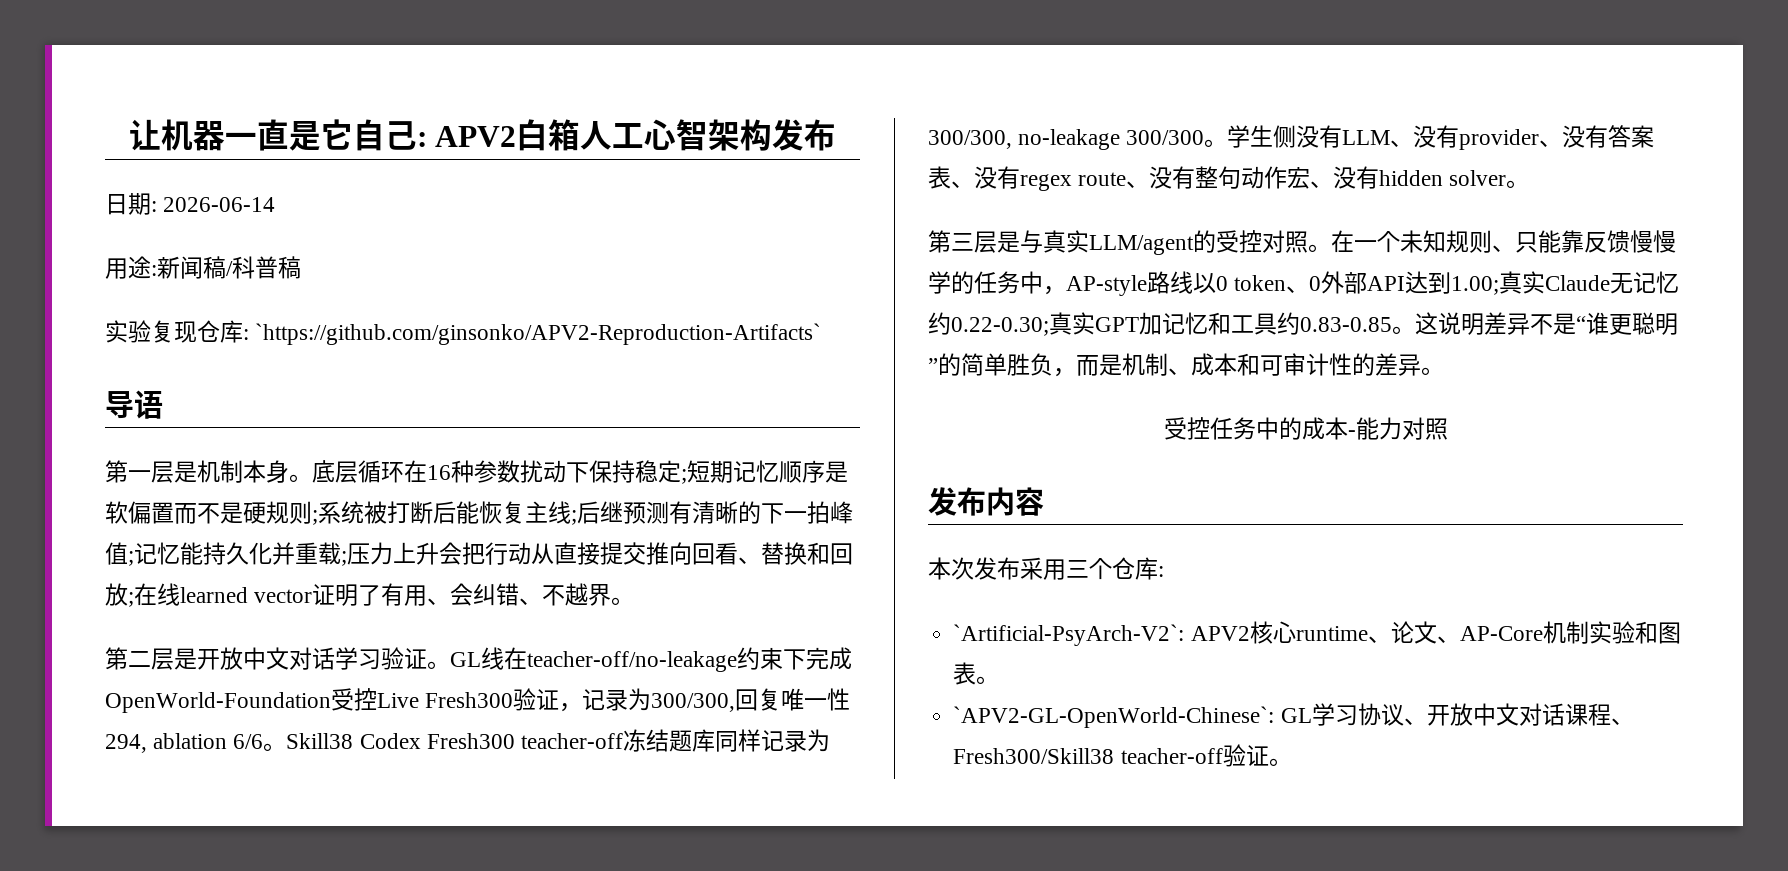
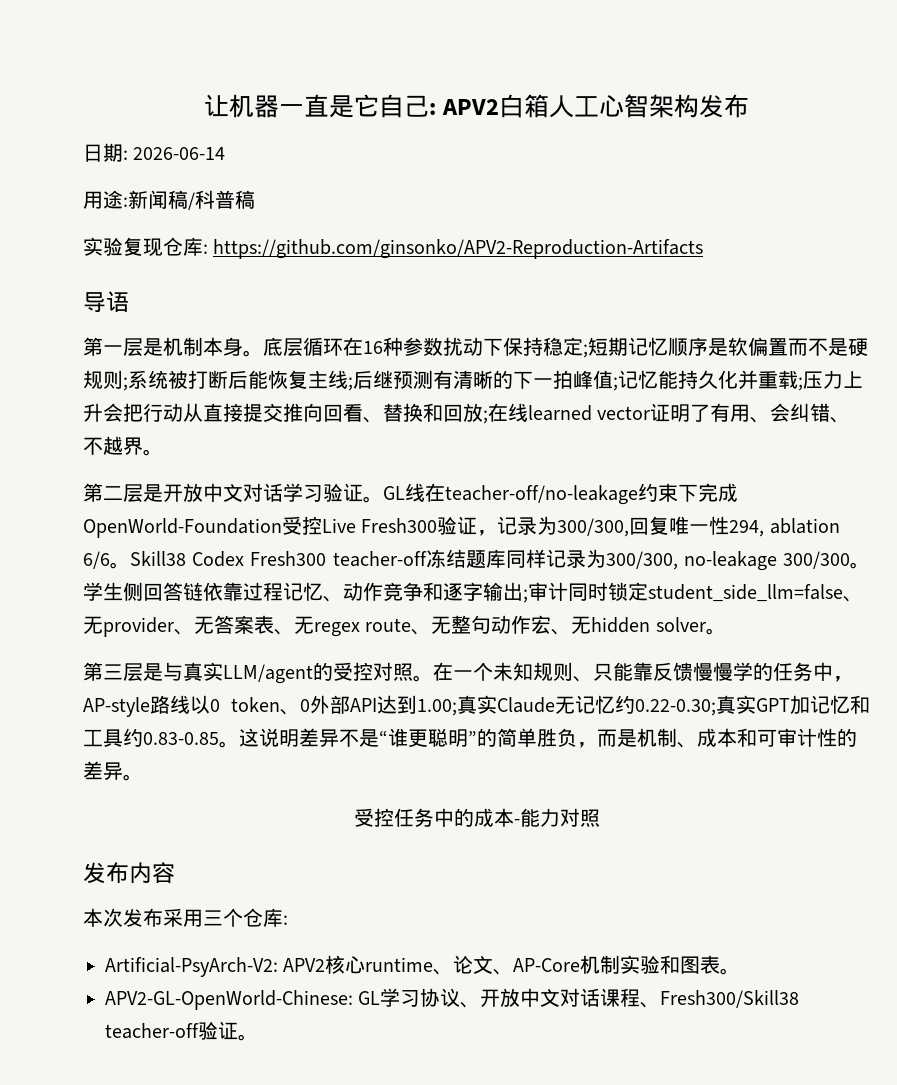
[255,323,822,345] `https://github.com/ginsonko/APV2-Reproduction-Artifacts` -> [213,239,704,259] https://github.com/ginsonko/APV2-Reproduction-Artifacts
[1296,125,1609,150] 没有LLM、没有provider、没有 -> [143,582,863,603] [83,616,214,637] 回答链依靠过程记忆、动作竞争和逐字输出;审计同时锁定student_side_llm=false、无provider、无
[974,166,1020,189] 没有 -> [294,616,314,634] 无
[1149,166,1196,189] 没有 -> [431,616,452,634] 无
[1333,166,1380,189] 没有 -> [571,616,592,634] 无
[953,624,1185,646] `Artificial-PsyArch-V2`: -> [105,957,278,977] Artificial-PsyArch-V2:
[953,706,1275,728] `APV2-GL-OpenWorld-Chinese`: -> [105,990,353,1010] APV2-GL-OpenWorld-Chinese:

